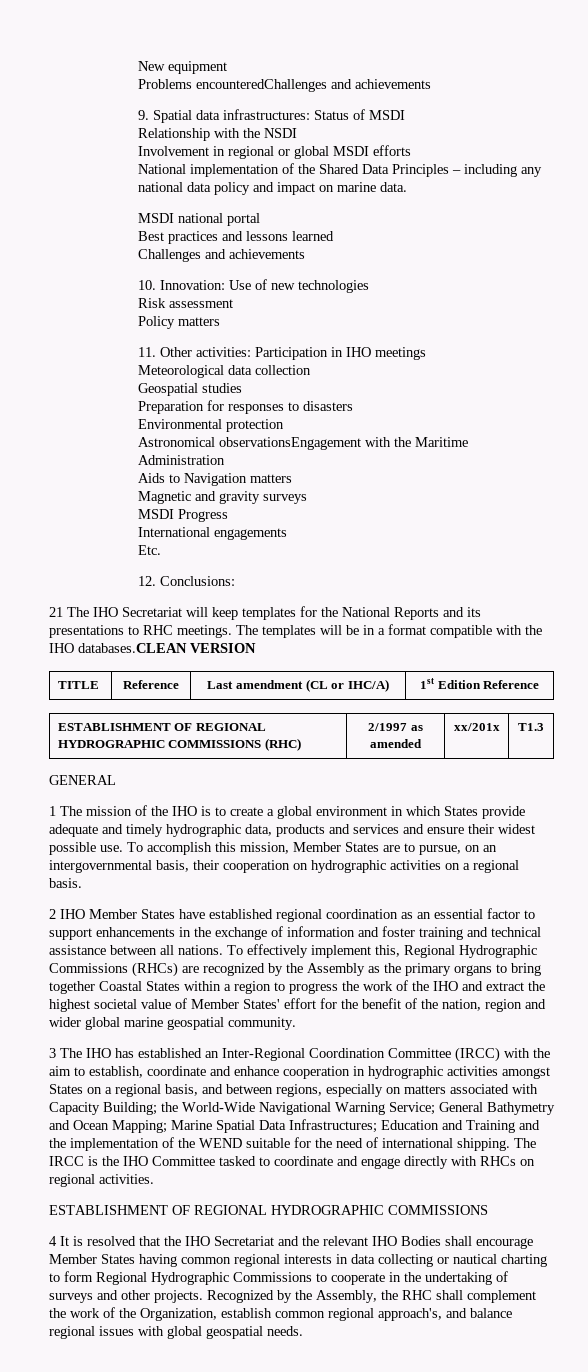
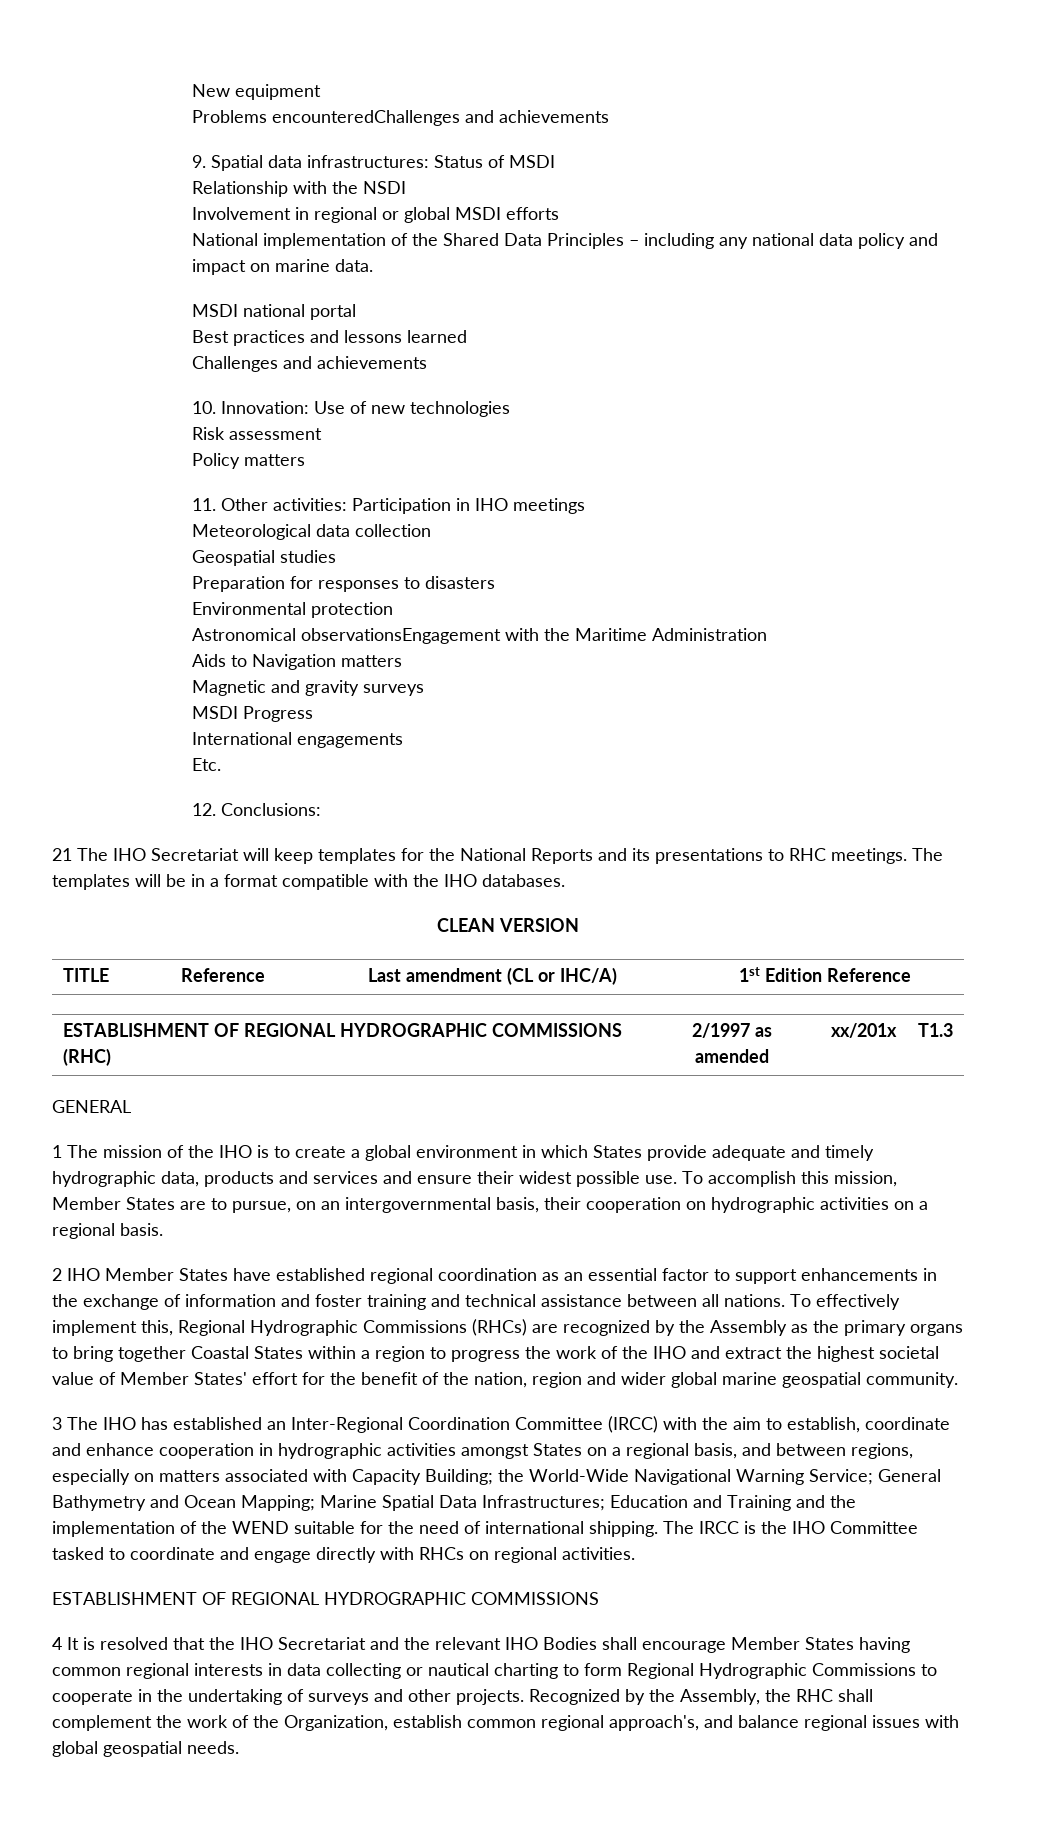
[78,643,187,653] databases.CLEAN -> [482,874,565,887] [437,918,495,932] databases. // CLEAN

